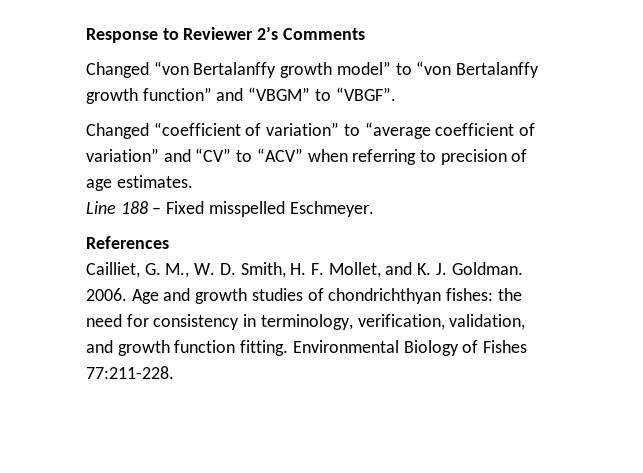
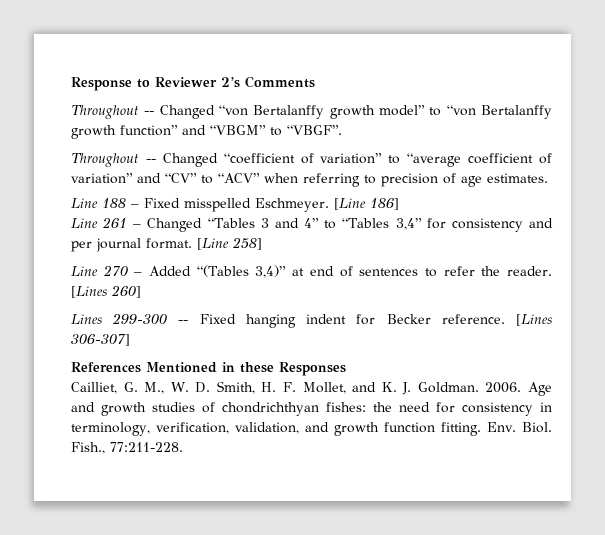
(365, 34) none -> [70,105,155,119] Throughout --
(396, 94) none -> [70,153,156,167] Throughout --
[85,236,169,249] // References -> [333,198,399,210] [70,217,553,232] [70,237,262,252] [70,265,553,278] [70,285,141,298] [70,313,553,328] [70,334,130,346] [70,362,346,376] [Line 186] // Line 261 – Changed “Tables 3 and 4” to “Tables 3,4” for consistency and per journal format. [Line 258] // Line 270 – Added “(Tables 3,4)” at end of sentences to refer the reader. [Lines 260] // Lines 299-300 -- Fixed hanging indent for Becker reference. [Lines 306-307] // References Mentioned in these Responses
[292,340,527,356] Environmental Biology of Fishes -> [487,422,552,433] [70,442,105,454] Env. Biol. Fish.,

